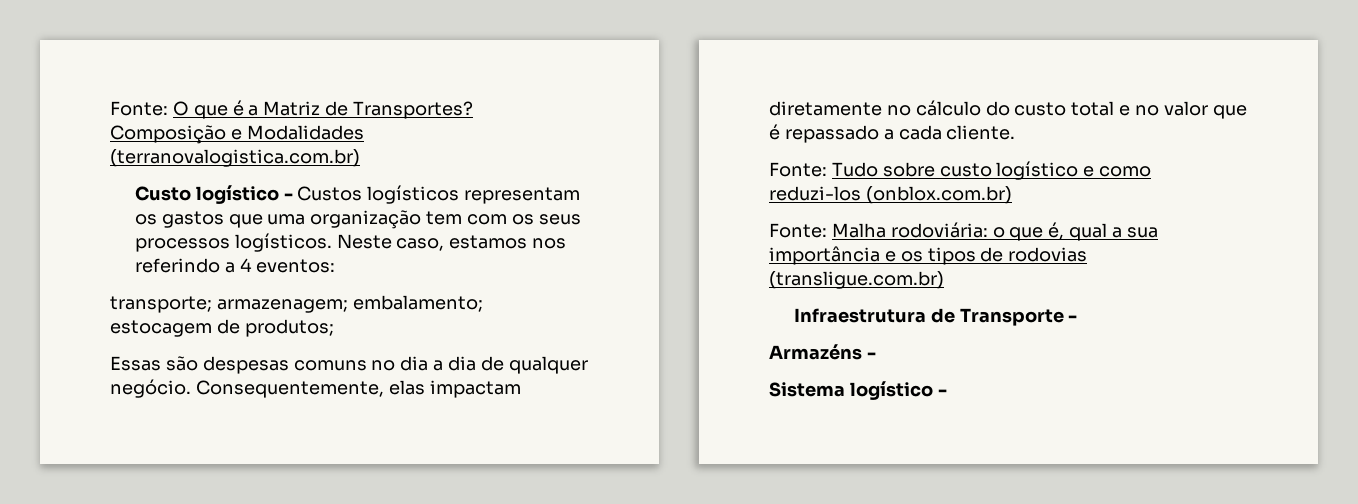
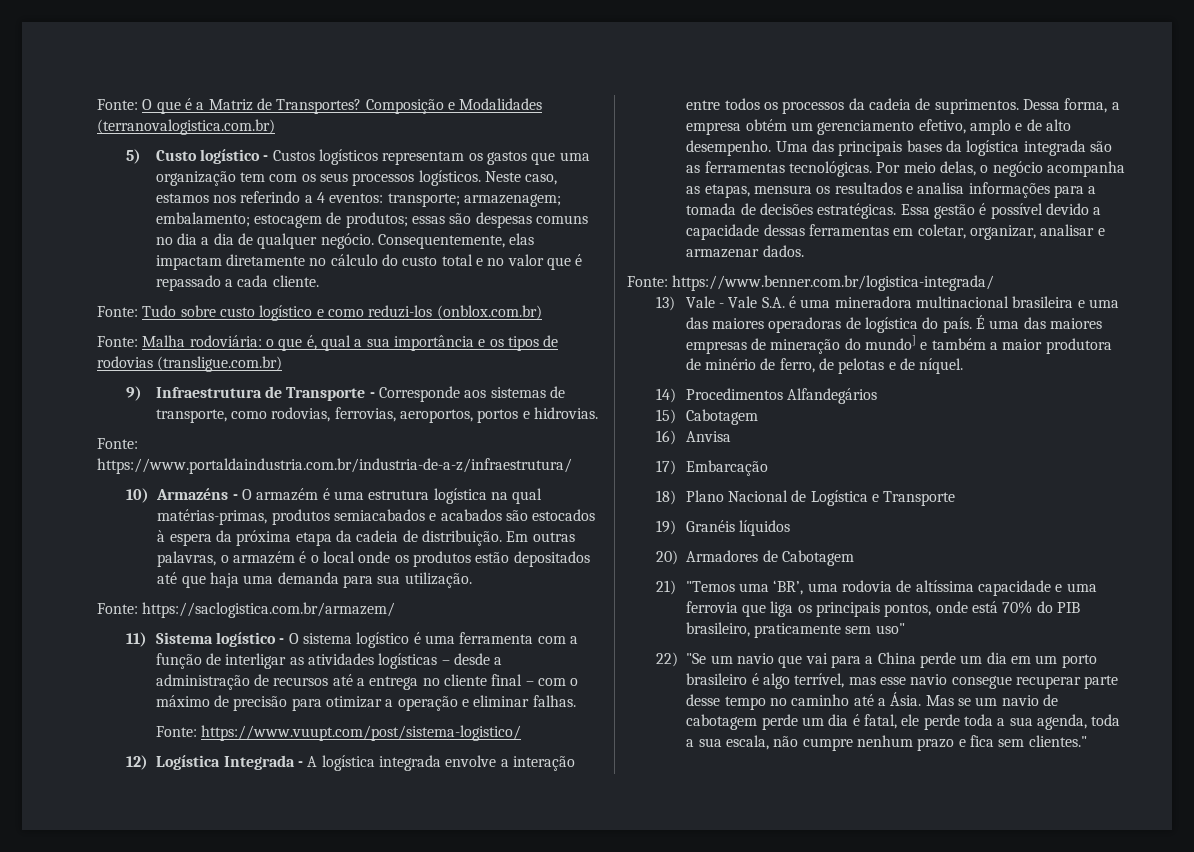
(360, 158) none -> [126,149,142,164] 5)
(336, 266) // -> (384, 198) none
[110,356,161,371] // Essas -> [411,216,445,224] essas
(944, 280) none -> [126,386,143,401] 9)
[769,344,876,360] [769,381,947,400] // Armazéns - // Sistema logístico - -> [378,386,565,402] [155,407,598,423] [97,438,138,449] [97,458,572,474] [126,488,543,504] [157,509,596,525] [157,530,575,546] [157,551,590,567] [157,572,472,588] [97,602,396,618] [126,632,578,648] [155,653,503,669] [155,674,579,690] [155,695,576,711] [155,725,522,741] [126,755,575,771] [686,98,1120,114] [686,119,1071,135] [686,140,1112,156] [686,161,1125,177] [686,182,1097,198] [686,203,1102,219] [686,224,1105,240] [686,245,804,258] [627,275,995,291] [656,296,1119,311] [685,315,1102,333] [685,335,1112,354] [685,358,964,374] [656,388,878,404] [656,409,758,425] [656,430,731,445] [656,460,768,476] [656,490,956,506] [656,520,791,536] [656,550,854,566] [656,580,1097,596] [685,601,1080,617] [685,622,905,638] [656,652,1097,668] [686,673,1119,689] [686,692,1058,710] [686,714,1121,730] [686,735,1087,751] Corresponde aos sistemas de transporte, como rodovias, ferrovias, aeroportos, portos e hidrovias. // Fonte: https://www.portaldaindustria.com.br/industria-de-a-z/infraestrutura/ // 10) Armazéns - O armazém é uma estrutura logística na qual matérias-primas, produtos semiacabados e acabados são estocados à espera da próxima etapa da cadeia de distribuição. Em outras palavras, o armazém é o local onde os produtos estão depositados até que haja uma demanda para sua utilização. // Fonte: https://saclogistica.com.br/armazem/ // 11) Sistema logístico - O sistema logístico é uma ferramenta com a função de interligar as atividades logísticas – desde a administração de recursos até a entrega no cliente final – com o máximo de precisão para otimizar a operação e eliminar falhas. // Fonte: https://www.vuupt.com/post/sistema-logistico/ // 12) Logística Integrada - A logística integrada envolve a interação entre todos os processos da cadeia de suprimentos. Dessa forma, a empresa obtém um gerenciamento efetivo, amplo e de alto desempenho. Uma das principais bases da logística integrada são as ferramentas tecnológicas. Por meio delas, o negócio acompanha as etapas, mensura os resultados e analisa informações para a tomada de decisões estratégicas. Essa gestão é possível devido a capacidade dessas ferramentas em coletar, organizar, analisar e armazenar dados. // Fonte: https://www.benner.com.br/logistica-integrada/ // 13) Vale - Vale S.A. é uma mineradora multinacional brasileira e uma das maiores operadoras de logística do país. É uma das maiores empresas de mineração do mundo] e também a maior produtora de minério de ferro, de pelotas e de níquel. // 14) Procedimentos Alfandegários // 15) Cabotagem // 16) Anvisa // 17) Embarcação // 18) Plano Nacional de Logística e Transporte // 19) Granéis líquidos // 20) Armadores de Cabotagem // 21) "Temos uma ‘BR’, uma rodovia de altíssima capacidade e uma ferrovia que liga os principais pontos, onde está 70% do PIB brasileiro, praticamente sem uso" // 22) "Se um navio que vai para a China perde um dia em um porto brasileiro é algo terrível, mas esse navio consegue recuperar parte desse tempo no caminho até a Ásia. Mas se um navio de cabotagem perde um dia é fatal, ele perde toda a sua agenda, toda a sua escala, não cumpre nenhum prazo e fica sem clientes."

